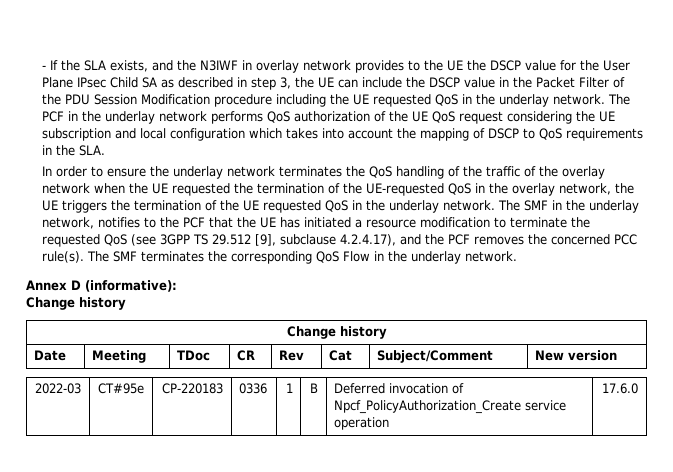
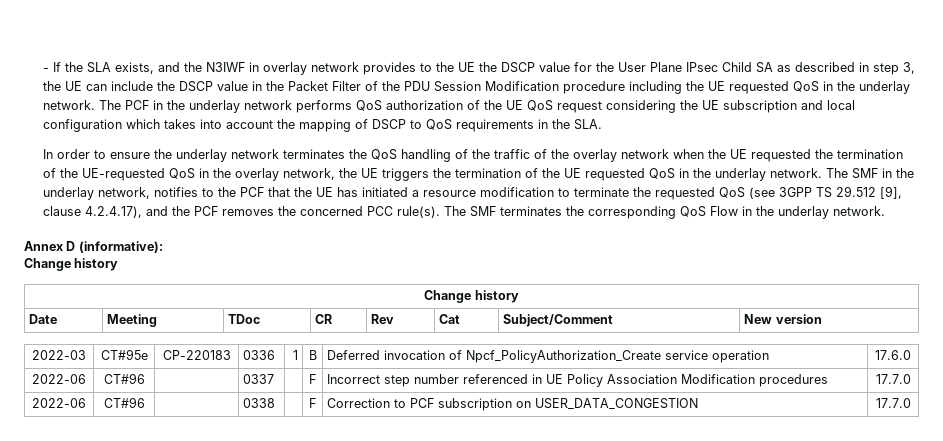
[280,234,337,245] subclause -> [43,206,82,216] clause
(638, 388) none -> [32,374,86,384] [103,373,145,384] [243,374,275,384] [309,374,316,384] [327,374,829,387] [875,374,911,384] [32,398,86,408] [103,397,145,408] [243,398,276,408] [309,398,316,408] [327,398,699,411] [875,398,911,408] // 2022-06 | CT#96 | | 0337 | | F | Incorrect step number referenced in UE Policy Association Modification procedures | 17.7.0 // 2022-06 | CT#96 | | 0338 | | F | Correction to PCF subscription on USER_DATA_CONGESTION | 17.7.0

